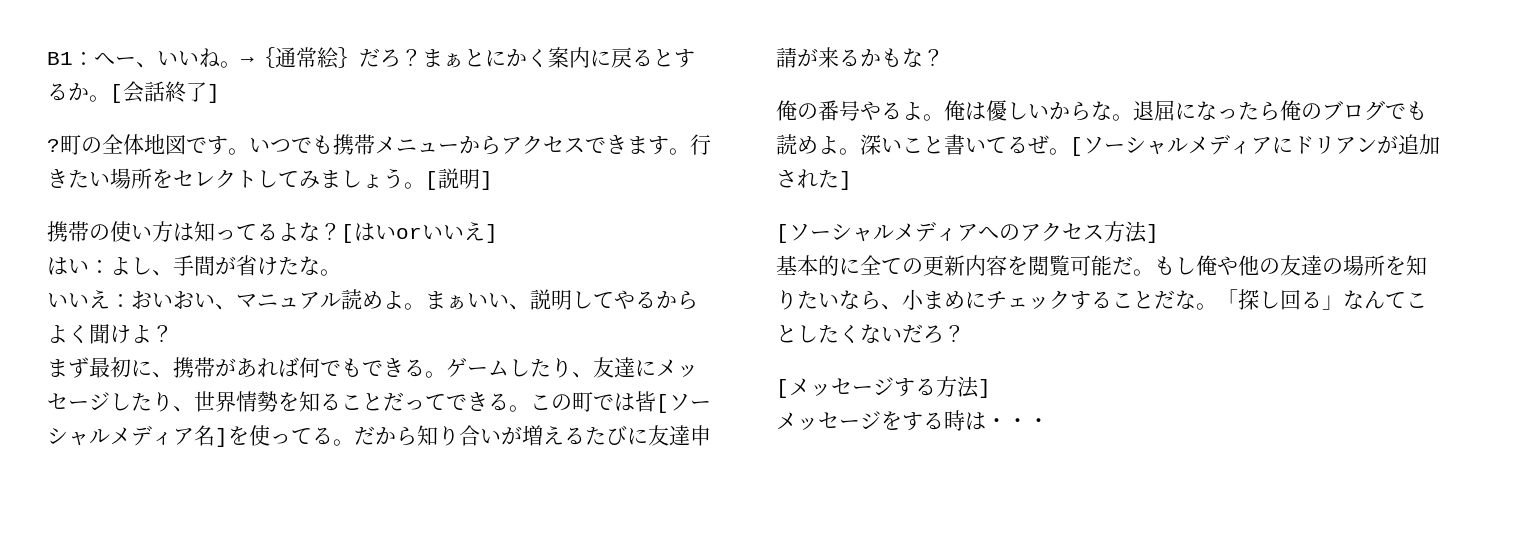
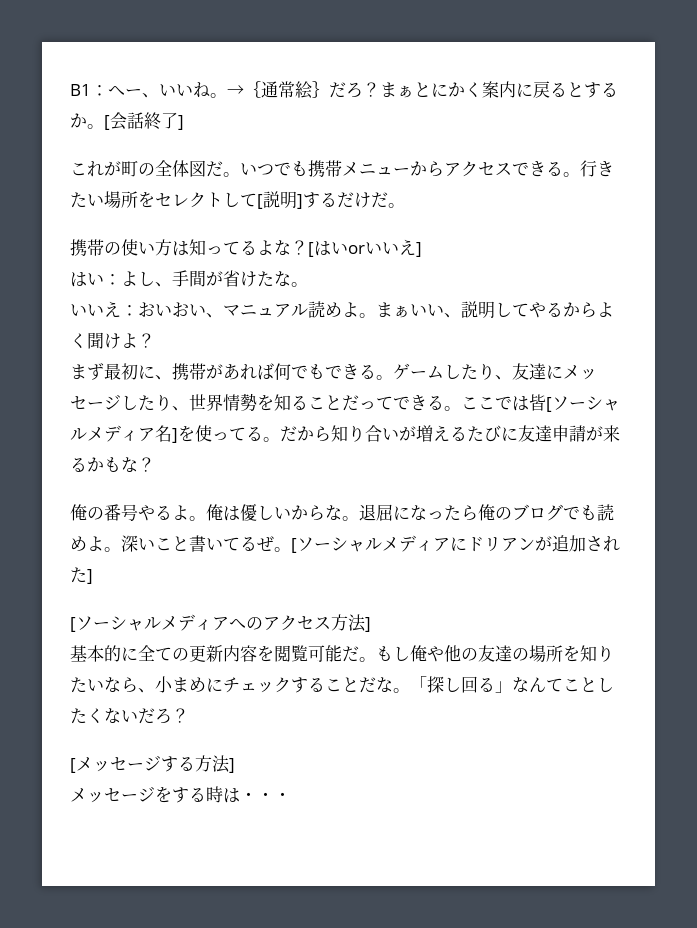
[47,139,60,152] ? -> [70,161,121,177] これが
[144,134,228,155] 地図です -> [189,160,223,177] 図だ
[627,136,669,155] ます -> [546,161,563,176] る
[299,168,425,189] みましょう。 -> (257, 200) none
(493, 180) none -> [303,192,405,208] するだけだ。
[551,392,593,412] の町 -> [478,396,495,410] こ

